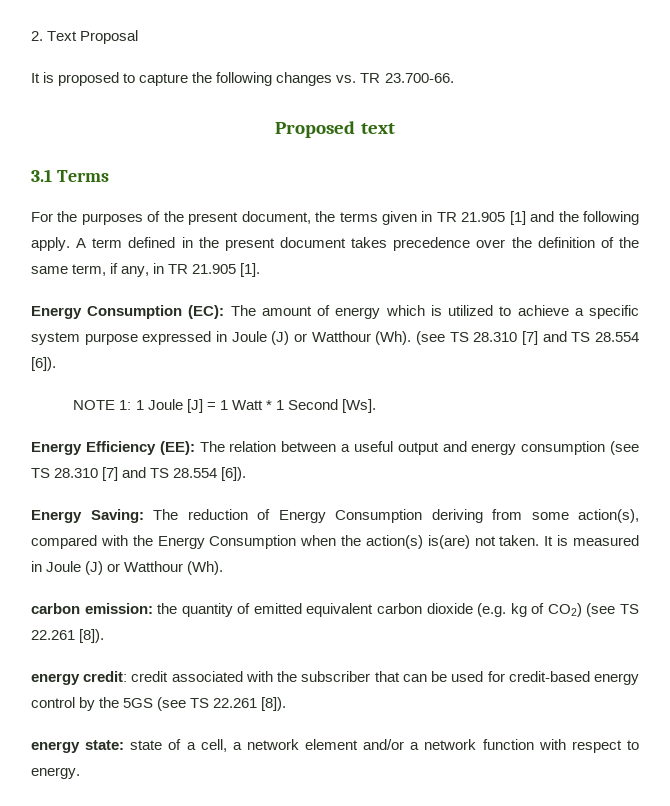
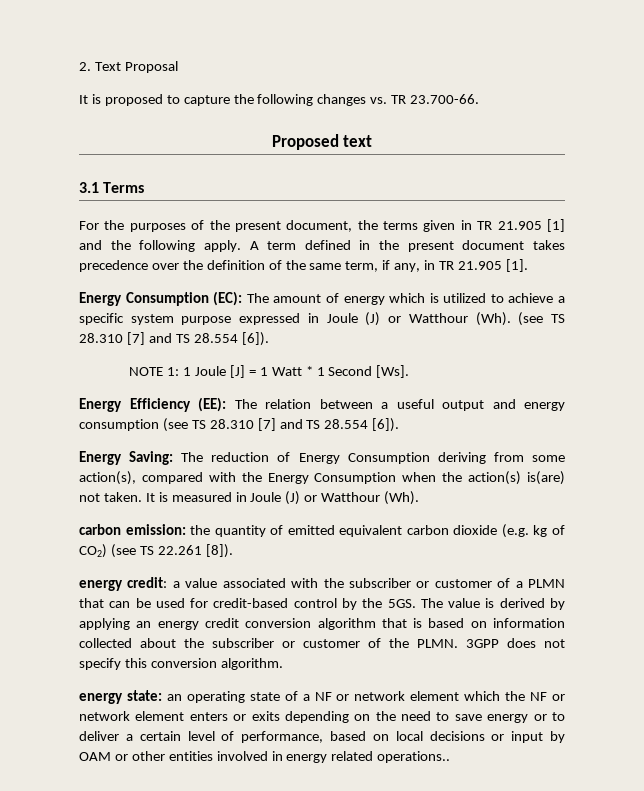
[131,671,169,682] credit -> [172,578,218,588] a value
(371, 676) none -> [416,578,566,588] or customer of a PLMN
[594,673,639,685] energy -> (289, 603) none
[123,697,287,711] 5GS (see TS 22.261 [8]). -> [387,598,565,610] [79,618,565,630] [79,638,565,648] [79,658,283,670] 5GS. The value is derived by applying an energy credit conversion algorithm that is based on information collected about the subscriber or customer of the PLMN. 3GPP does not specify this conversion algorithm.
(125, 745) none -> [166,691,245,703] an operating
[200,739,639,753] [31,767,80,779] cell, a network element and/or a network function with respect to energy. -> [314,691,565,701] [79,711,565,723] [79,731,565,743] [79,751,451,763] NF or network element which the NF or network element enters or exits depending on the need to save energy or to deliver a certain level of performance, based on local decisions or input by OAM or other entities involved in energy related operations..

